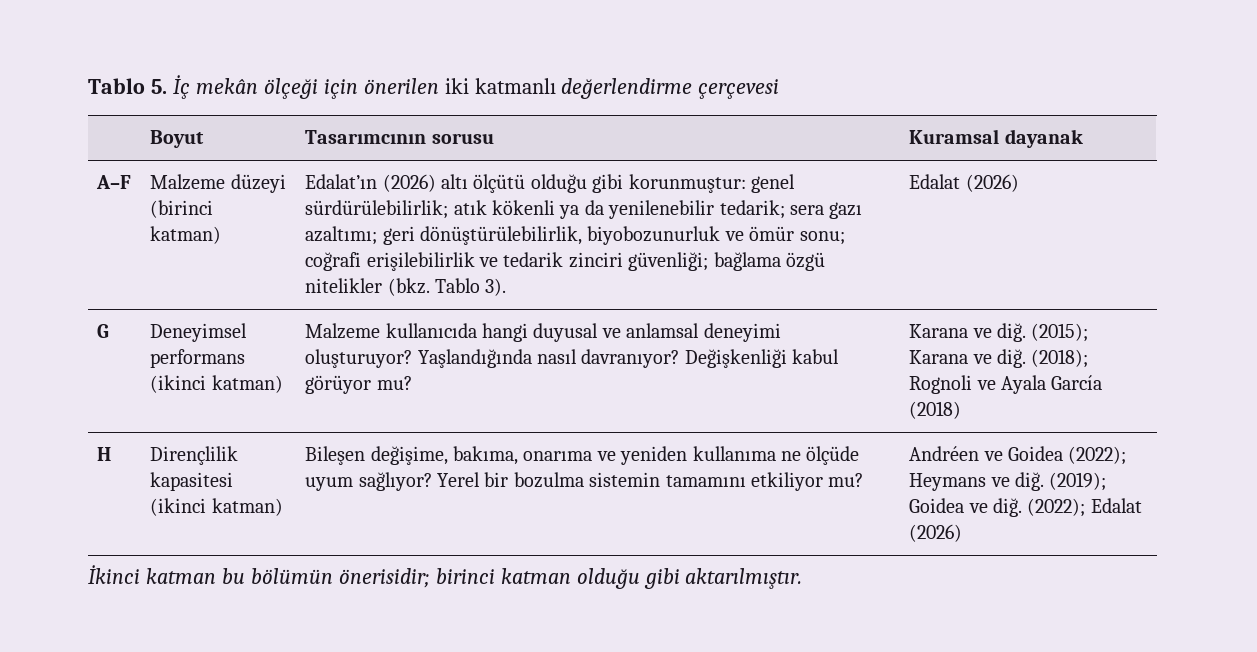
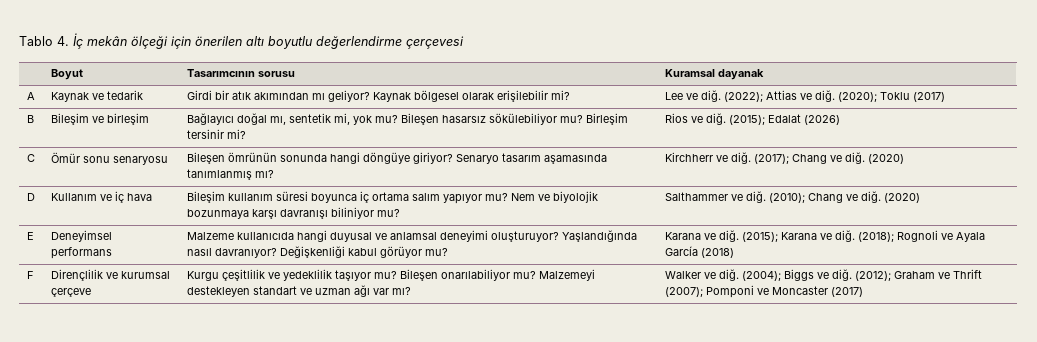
[88,78,167,94] Tablo 5. -> [19,36,69,46] Tablo 4.
[444,78,556,94] iki katmanlı -> [246,36,312,49] altı boyutlu
[96,175,132,189] [150,174,286,193] [150,200,214,218] [150,226,222,244] [305,174,795,193] [305,200,863,219] [305,226,845,245] [305,252,825,271] [305,278,507,296] [909,174,1019,192] [97,324,110,338] A–F | Malzeme düzeyi (birinci katman) | Edalat’ın (2026) altı ölçütü olduğu gibi korunmuştur: genel sürdürülebilirlik; atık kökenli ya da yenilenebilir tedarik; sera gazı azaltımı; geri dönüştürülebilirlik, biyobozunurluk ve ömür sonu; coğrafi erişilebilirlik ve tedarik zinciri güvenliği; bağlama özgü nitelikler (bkz. Tablo 3). | Edalat (2026) // G -> [26,92,35,100] [50,90,143,102] [186,90,570,102] [664,90,945,102] [26,115,34,123] [50,113,149,125] [186,113,628,125] [186,129,246,139] [664,113,840,125] [26,154,35,162] [50,152,168,165] [186,152,607,164] [186,169,274,180] [664,152,904,164] [26,193,35,201] [50,191,152,203] [186,191,598,204] [186,207,400,219] [664,191,920,203] [26,232,34,240] A | Kaynak ve tedarik | Girdi bir atık akımından mı geliyor? Kaynak bölgesel olarak erişilebilir mi? | Lee ve diğ. (2022); Attias ve diğ. (2020); Toklu (2017) // B | Bileşim ve birleşim | Bağlayıcı doğal mı, sentetik mi, yok mu? Bileşen hasarsız sökülebiliyor mu? Birleşim tersinir mi? | Rios ve diğ. (2015); Edalat (2026) // C | Ömür sonu senaryosu | Bileşen ömrünün sonunda hangi döngüye giriyor? Senaryo tasarım aşamasında tanımlanmış mı? | Kirchherr ve diğ. (2017); Chang ve diğ. (2020) // D | Kullanım ve iç hava | Bileşim kullanım süresi boyunca iç ortama salım yapıyor mu? Nem ve biyolojik bozunmaya karşı davranışı biliniyor mu? | Salthammer ve diğ. (2010); Chang ve diğ. (2020) // E
[150,375,283,393] (ikinci katman) -> (112, 253) none
[97,447,112,461] H -> [26,271,34,279] F
[150,472,234,491] [150,498,283,516] [305,446,860,465] [305,472,864,491] [909,446,1127,465] [909,472,1107,491] [909,498,1142,517] [909,524,963,542] [88,565,803,589] kapasitesi (ikinci katman) | Bileşen değişime, bakıma, onarıma ve yeniden kullanıma ne ölçüde uyum sağlıyor? Yerel bir bozulma sistemin tamamını etkiliyor mu? | Andréen ve Goidea (2022); Heymans ve diğ. (2019); Goidea ve diğ. (2022); Edalat (2026) // İkinci katman bu bölümün önerisidir; birinci katman olduğu gibi aktarılmıştır. -> [105,271,170,279] [50,288,91,297] [186,269,595,281] [186,285,411,297] [664,269,982,281] [664,285,863,298] ve kurumsal çerçeve | Kurgu çeşitlilik ve yedeklilik taşıyor mu? Bileşen onarılabiliyor mu? Malzemeyi destekleyen standart ve uzman ağı var mı? | Walker ve diğ. (2004); Biggs ve diğ. (2012); Graham ve Thrift (2007); Pomponi ve Moncaster (2017)

